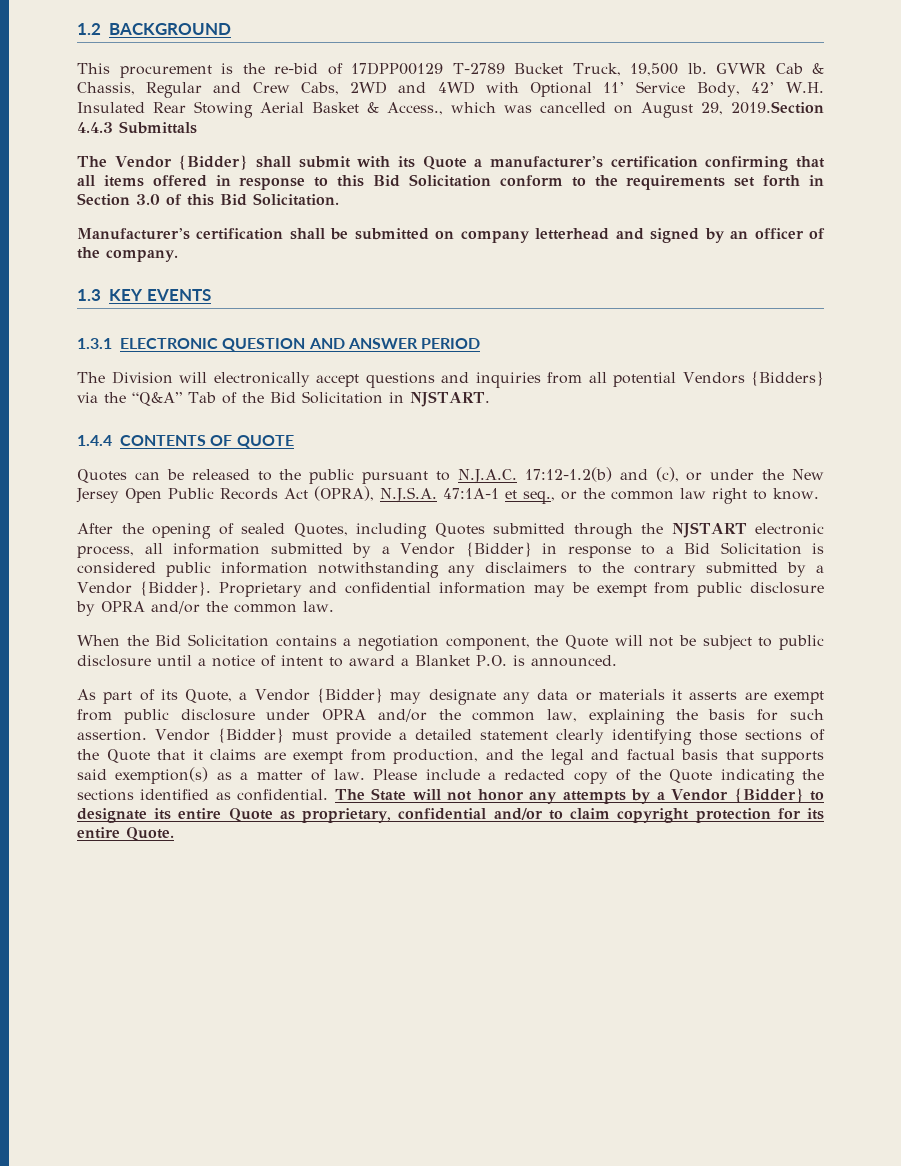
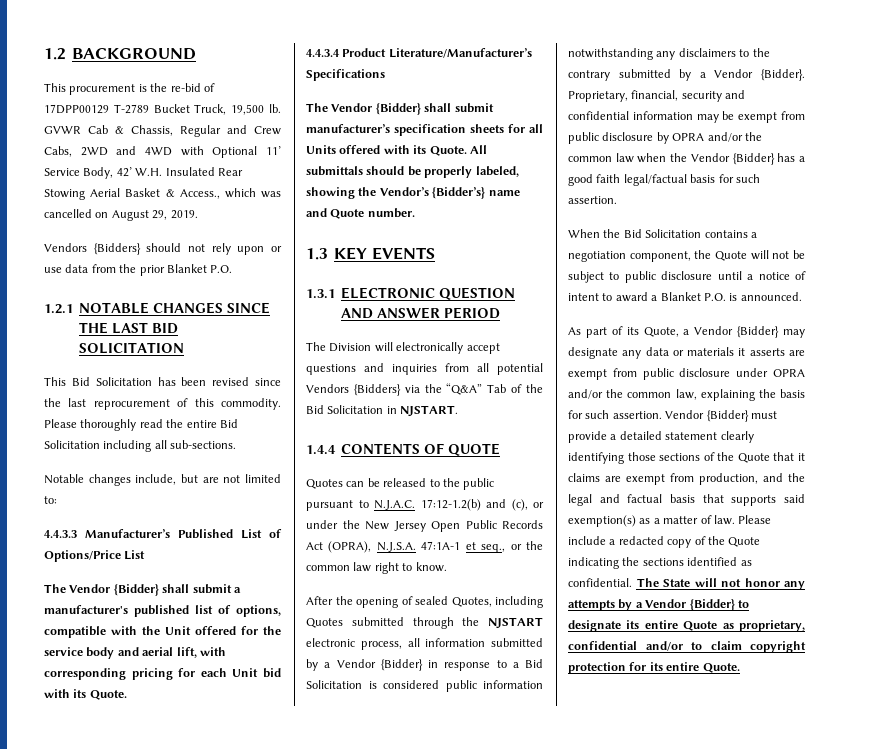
[731,101,824,114] [77,121,197,134] [77,155,825,171] [77,174,825,190] [77,193,339,206] [77,228,825,243] [77,247,178,262] 2019.Section 4.4.3 Submittals // The Vendor {Bidder} shall submit with its Quote a manufacturer’s certification confirming that all items offered in response to this Bid Solicitation conform to the requirements set forth in Section 3.0 of this Bid Solicitation. // Manufacturer’s certification shall be submitted on company letterhead and signed by an officer of the company. -> [170,210,198,219] [44,243,282,255] [44,264,233,276] [44,302,271,314] [79,322,179,334] [79,342,185,354] [44,377,281,386] [44,398,281,410] [44,419,238,431] [44,440,237,452] [44,474,281,486] [44,496,57,504] [44,529,282,539] [44,550,146,562] [44,584,241,596] [44,605,281,617] [44,626,281,638] [44,647,226,659] [44,668,281,680] [44,689,127,700] [306,48,532,58] [306,69,385,81] [306,103,494,115] [306,124,543,136] [306,145,487,156] [306,166,519,178] [306,187,520,199] [306,208,415,219] 2019. // Vendors {Bidders} should not rely upon or use data from the prior Blanket P.O. // 1.2.1 NOTABLE CHANGES SINCE THE LAST BID SOLICITATION // This Bid Solicitation has been revised since the last reprocurement of this commodity. Please thoroughly read the entire Bid Solicitation including all sub-sections. // Notable changes include, but are not limited to: // 4.4.3.3 Manufacturer’s Published List of Options/Price List // The Vendor {Bidder} shall submit a manufacturer's published list of options, compatible with the Unit offered for the service body and aerial lift, with corresponding pricing for each Unit bid with its Quote. // 4.4.3.4 Product Literature/Manufacturer’s Specifications // The Vendor {Bidder} shall submit manufacturer’s specification sheets for all Units offered with its Quote. All submittals should be properly labeled, showing the Vendor’s {Bidder’s} name and Quote number.
[218,582,302,597] Proprietary -> [568,90,722,102] Proprietary, financial, security
[303,601,334,612] law. -> [615,153,805,165] [568,174,760,186] [568,196,617,204] law when the Vendor {Bidder} has a good faith legal/factual basis for such assertion.

